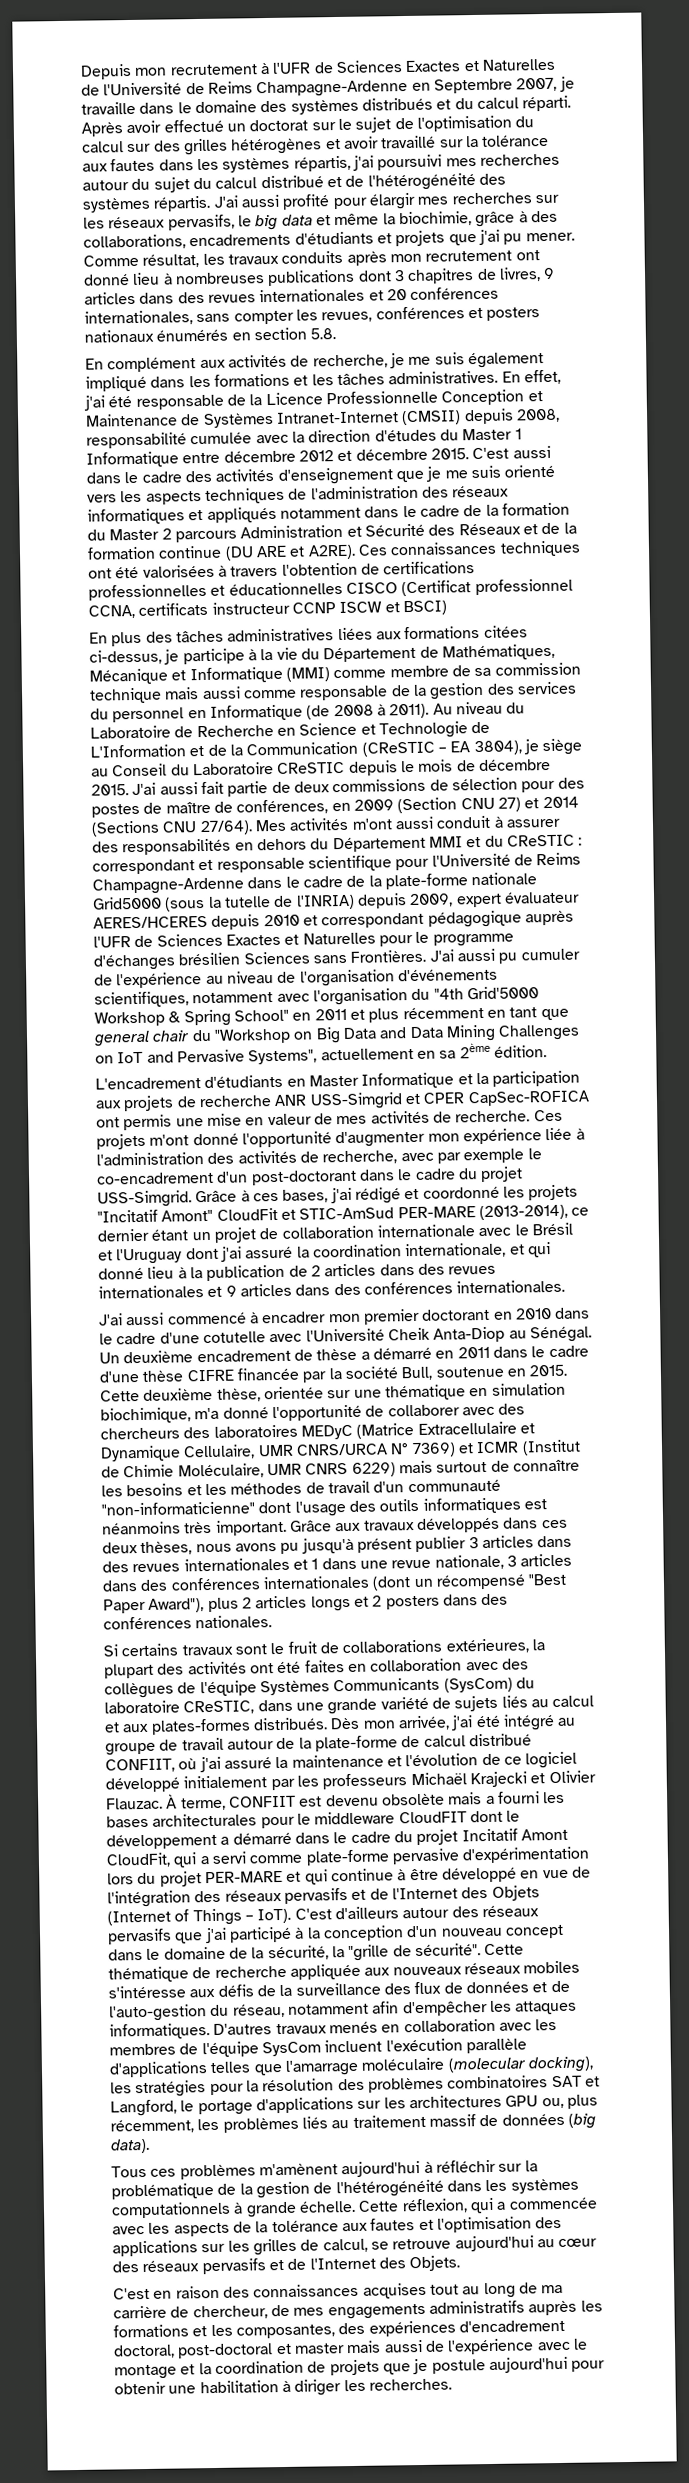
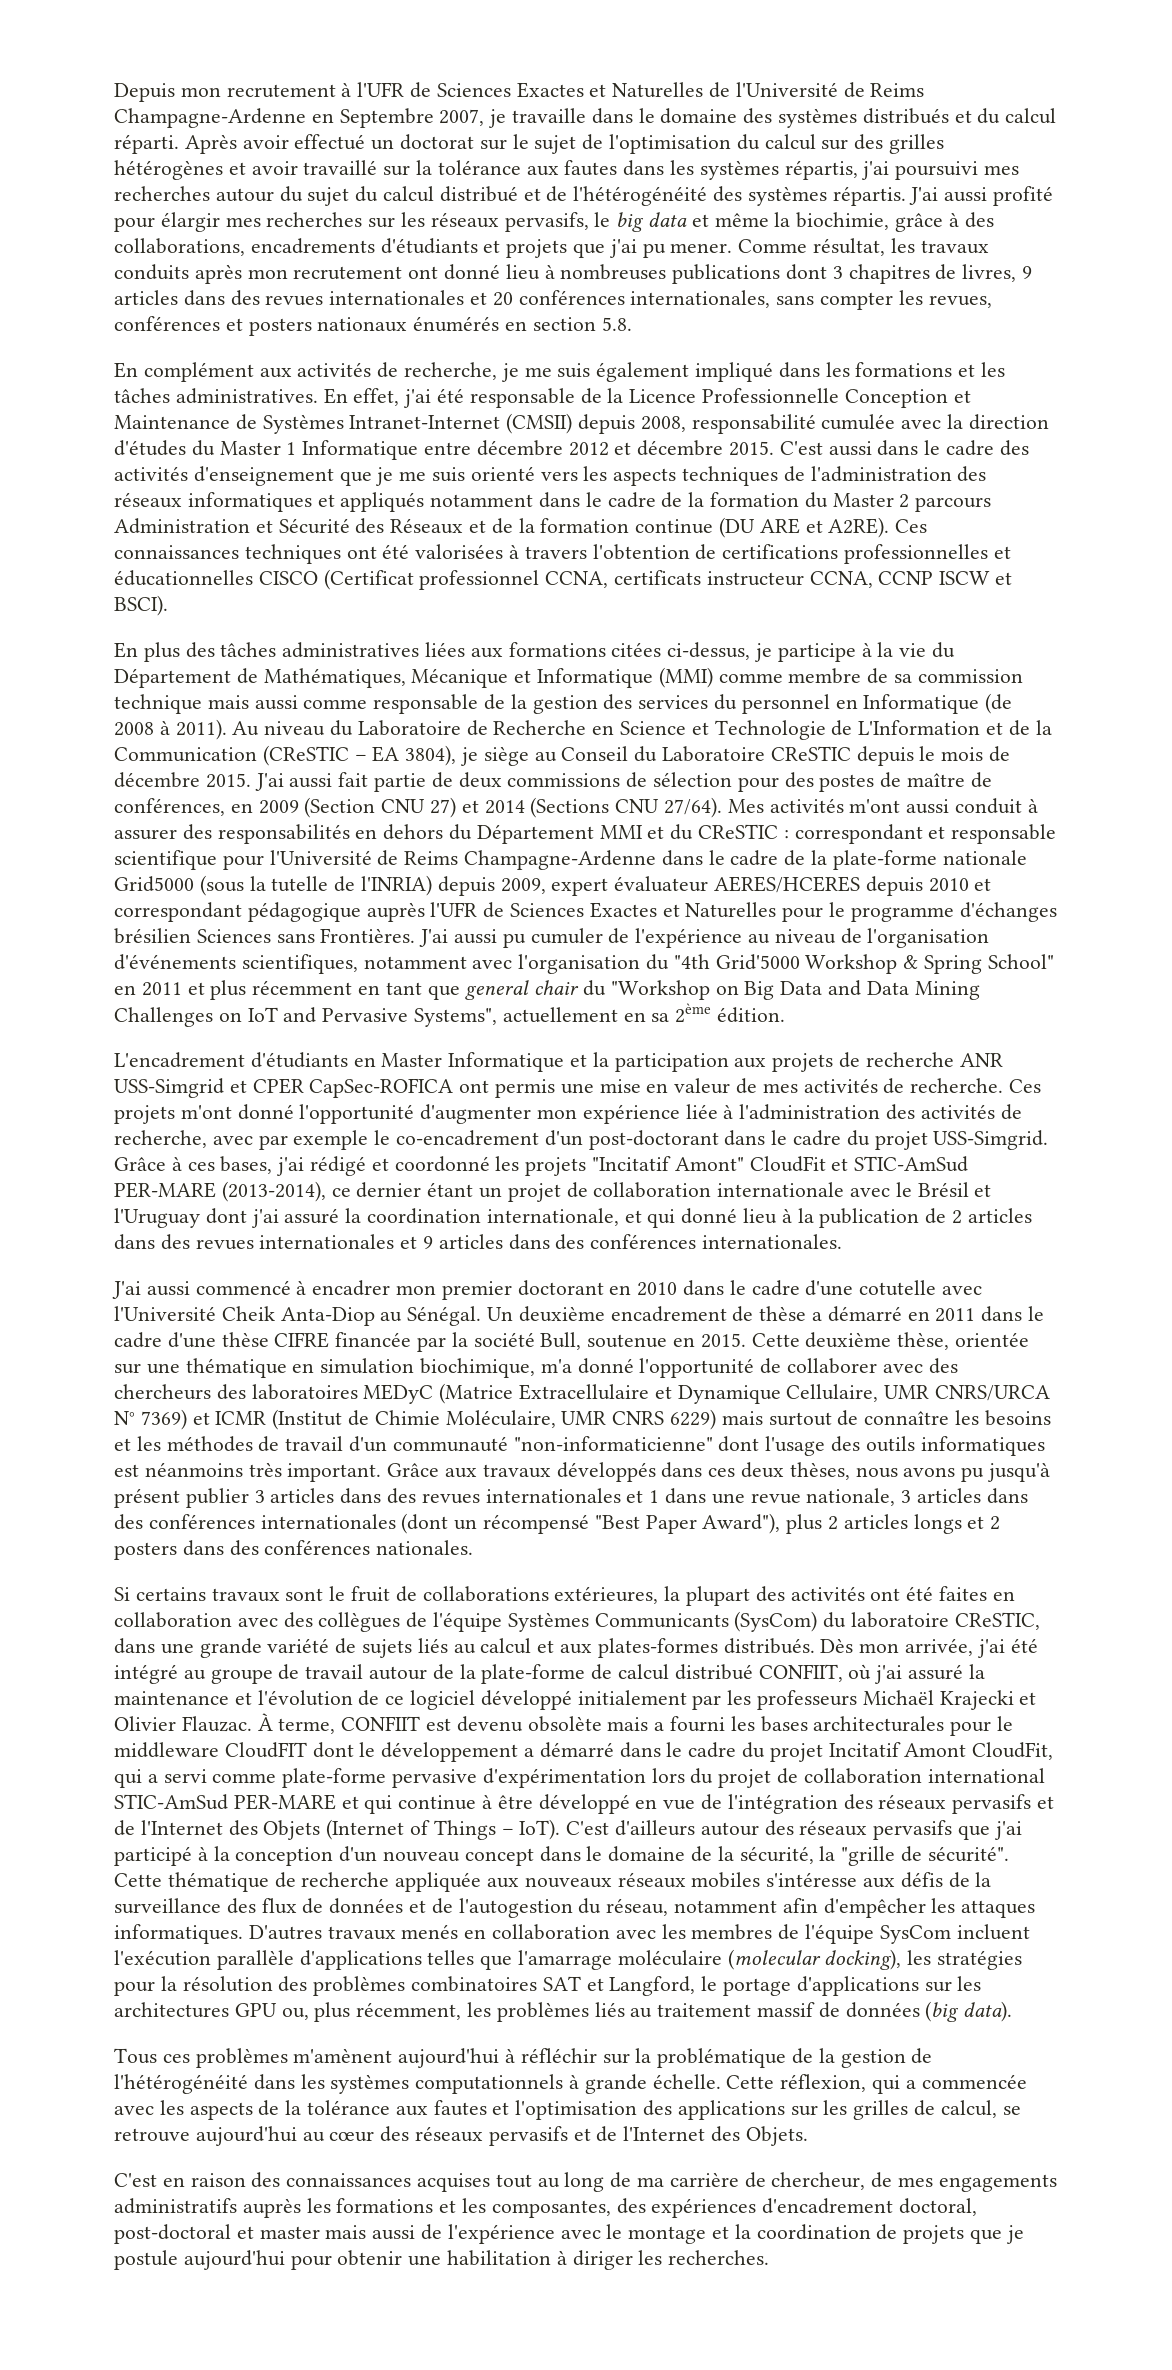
(290, 608) none -> [809,571,873,588] CCNA,
[402,600,447,616] BSCI) -> [114,595,168,616] BSCI).
(202, 1879) none -> [777,1768,1045,1784] [114,1794,228,1810] de collaboration international STIC-AmSud
[109,2004,207,2022] l'auto-gestion -> [458,1898,573,1918] l'autogestion

